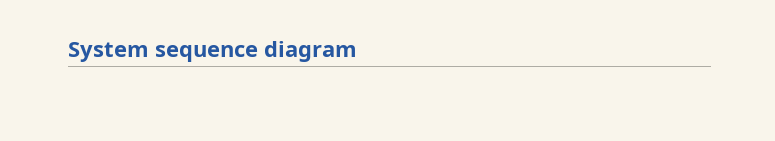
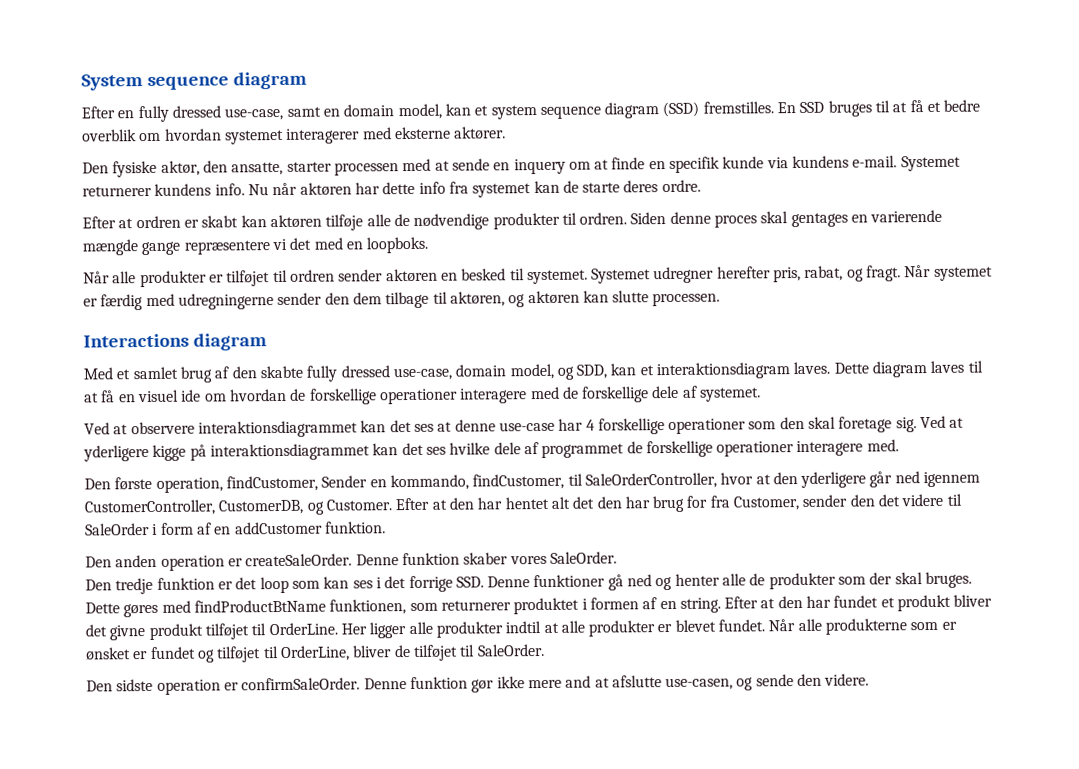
(357, 51) none -> [81,99,981,123] [82,126,507,145] [82,155,961,178] [82,179,701,198] [82,209,943,231] [82,236,429,256] [83,264,993,288] [83,290,721,311] [83,333,267,351] [83,360,983,383] [84,385,762,405] [84,415,965,438] [83,439,899,462] [84,471,981,493] [84,493,962,516] [85,521,386,536] [85,551,617,571] [85,571,973,595] [85,594,993,618] [85,618,957,641] [86,643,545,663] [86,673,870,695] // Efter en fully dressed use-case, samt en domain model, kan et system sequence diagram (SSD) fremstilles. En SSD bruges til at få et bedre overblik om hvordan systemet interagerer med eksterne aktører. // Den fysiske aktør, den ansatte, starter processen med at sende en inquery om at finde en specifik kunde via kundens e-mail. Systemet returnerer kundens info. Nu når aktøren har dette info fra systemet kan de starte deres ordre. // Efter at ordren er skabt kan aktøren tilføje alle de nødvendige produkter til ordren. Siden denne proces skal gentages en varierende mængde gange repræsentere vi det med en loopboks. // Når alle produkter er tilføjet til ordren sender aktøren en besked til systemet. Systemet udregner herefter pris, rabat, og fragt. Når systemet er færdig med udregningerne sender den dem tilbage til aktøren, og aktøren kan slutte processen. // Interactions diagram // Med et samlet brug af den skabte fully dressed use-case, domain model, og SDD, kan et interaktionsdiagram laves. Dette diagram laves til at få en visuel ide om hvordan de forskellige operationer interagere med de forskellige dele af systemet. // Ved at observere interaktionsdiagrammet kan det ses at denne use-case har 4 forskellige operationer som den skal foretage sig. Ved at yderligere kigge på interaktionsdiagrammet kan det ses hvilke dele af programmet de forskellige operationer interagere med. // Den første operation, findCustomer, Sender en kommando, findCustomer, til SaleOrderController, hvor at den yderligere går ned igennem CustomerController, CustomerDB, og Customer. Efter at den har hentet alt det den har brug for fra Customer, sender den det videre til SaleOrder i form af en addCustomer funktion. // Den anden operation er createSaleOrder. Denne funktion skaber vores SaleOrder. // Den tredje funktion er det loop som kan ses i det forrige SSD. Denne funktioner gå ned og henter alle de produkter som der skal bruges. Dette gøres med findProductBtName funktionen, som returnerer produktet i formen af en string. Efter at den har fundet et produkt bliver det givne produkt tilføjet til OrderLine. Her ligger alle produkter indtil at alle produkter er blevet fundet. Når alle produkterne som er ønsket er fundet og tilføjet til OrderLine, bliver de tilføjet til SaleOrder. // Den sidste operation er confirmSaleOrder. Denne funktion gør ikke mere and at afslutte use-casen, og sende den videre.

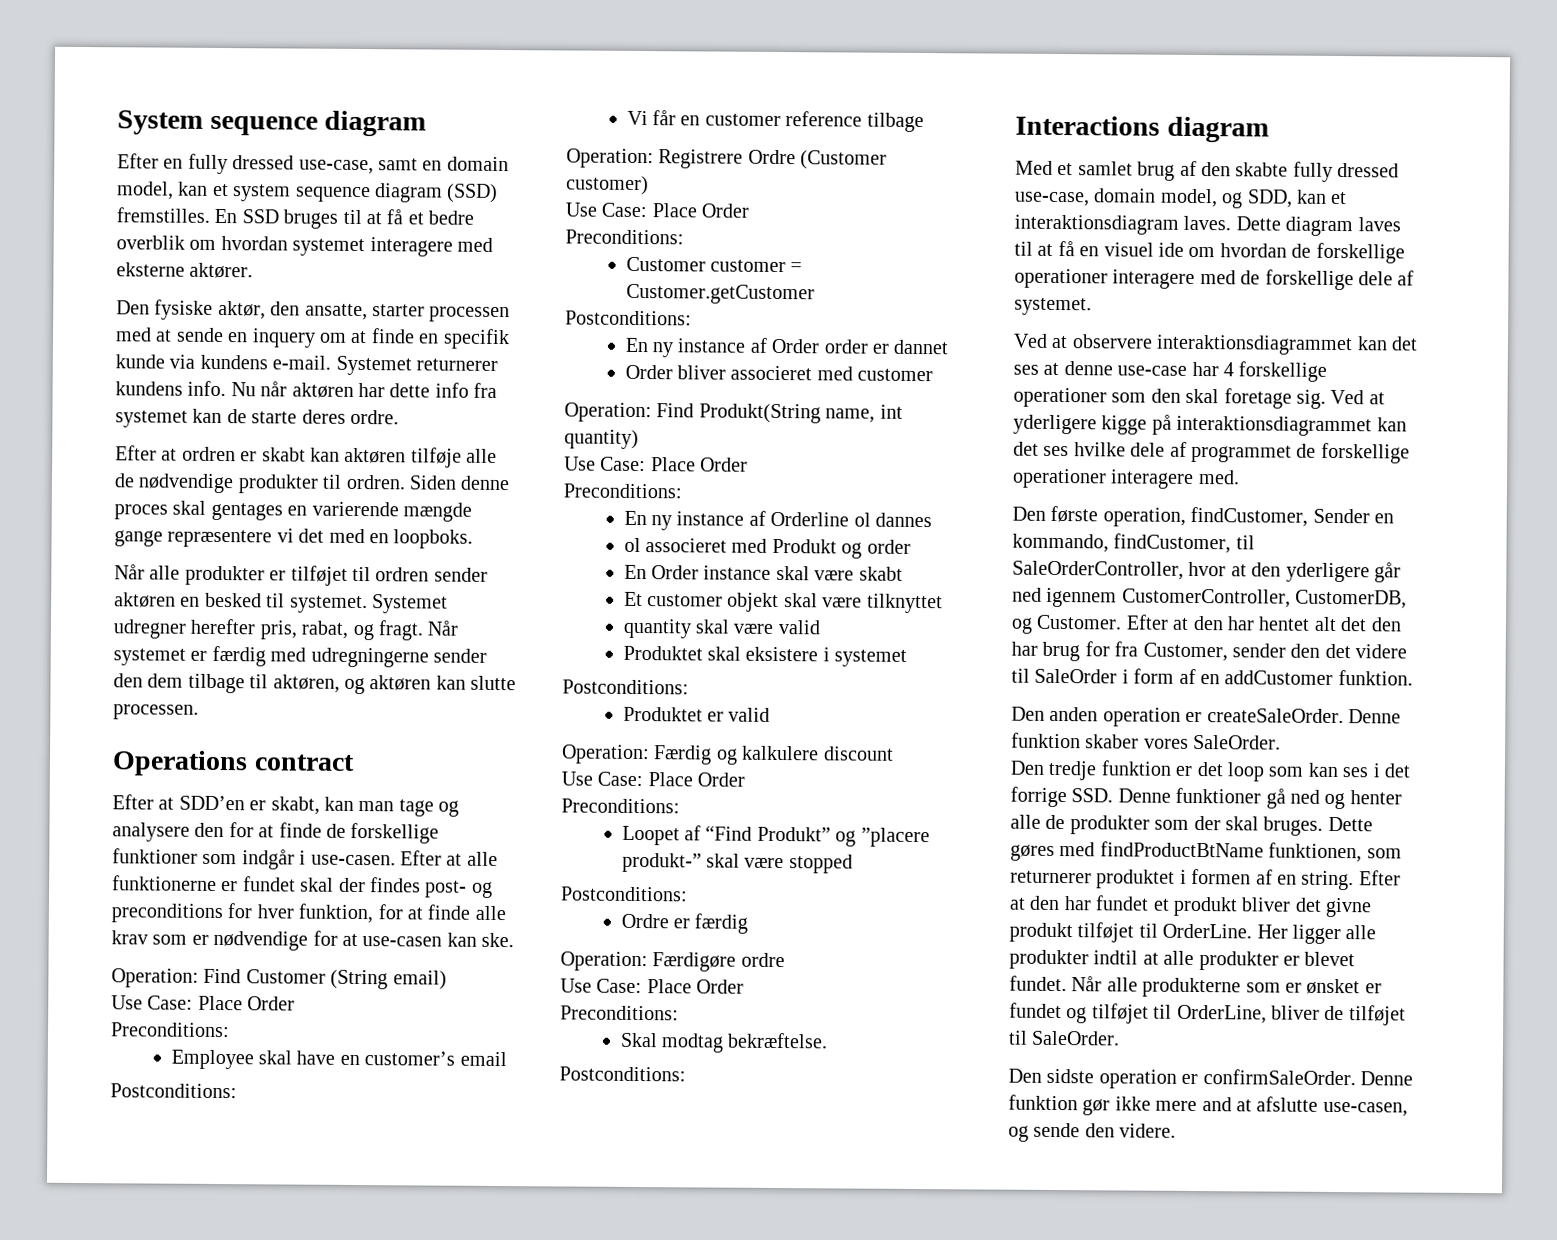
[286,128,361,144] interagerer -> [369,237,453,257] interagere
(721, 299) none -> [112,750,355,777] [112,794,460,817] [112,822,440,844] [112,848,498,870] [112,875,493,898] [111,903,506,924] [111,930,515,951] [111,968,447,990] [111,995,296,1011] [111,1022,230,1038] [170,1049,507,1070] [110,1083,237,1099] [626,110,924,133] [566,148,888,170] [566,175,649,196] [565,202,750,218] [565,229,684,245] [625,256,803,273] [625,283,815,305] [565,310,692,326] [624,337,950,358] [624,364,934,382] [564,402,903,424] [564,429,639,449] [564,456,749,472] [563,483,682,499] [623,510,932,531] [623,537,911,559] [623,564,903,581] [623,591,943,614] [622,618,820,639] [622,645,908,667] [562,679,689,695] [622,706,771,722] [561,744,894,765] [561,771,746,787] [561,798,680,814] [621,825,930,848] [621,852,853,874] [560,886,688,902] [620,913,749,934] [560,951,785,972] [560,978,745,994] [560,1005,679,1021] [619,1032,829,1053] [559,1066,686,1082] // Operations contract // Efter at SDD’en er skabt, kan man tage og analysere den for at finde de forskellige funktioner som indgår i use-casen. Efter at alle funktionerne er fundet skal der findes post- og preconditions for hver funktion, for at finde alle krav som er nødvendige for at use-casen kan ske. // Operation: Find Customer (String email) // Use Case: Place Order // Preconditions: // Employee skal have en customer’s email // Postconditions: // Vi får en customer reference tilbage // Operation: Registrere Ordre (Customer customer) // Use Case: Place Order // Preconditions: // Customer customer = Customer.getCustomer // Postconditions: // En ny instance af Order order er dannet // Order bliver associeret med customer // Operation: Find Produkt(String name, int quantity) // Use Case: Place Order // Preconditions: // En ny instance af Orderline ol dannes // ol associeret med Produkt og order // En Order instance skal være skabt // Et customer objekt skal være tilknyttet // quantity skal være valid // Produktet skal eksistere i systemet // Postconditions: // Produktet er valid // Operation: Færdig og kalkulere discount // Use Case: Place Order // Preconditions: // Loopet af “Find Produkt” og ”placere produkt-” skal være stopped // Postconditions: // Ordre er færdig // Operation: Færdigøre ordre // Use Case: Place Order // Preconditions: // Skal modtag bekræftelse. // Postconditions:

